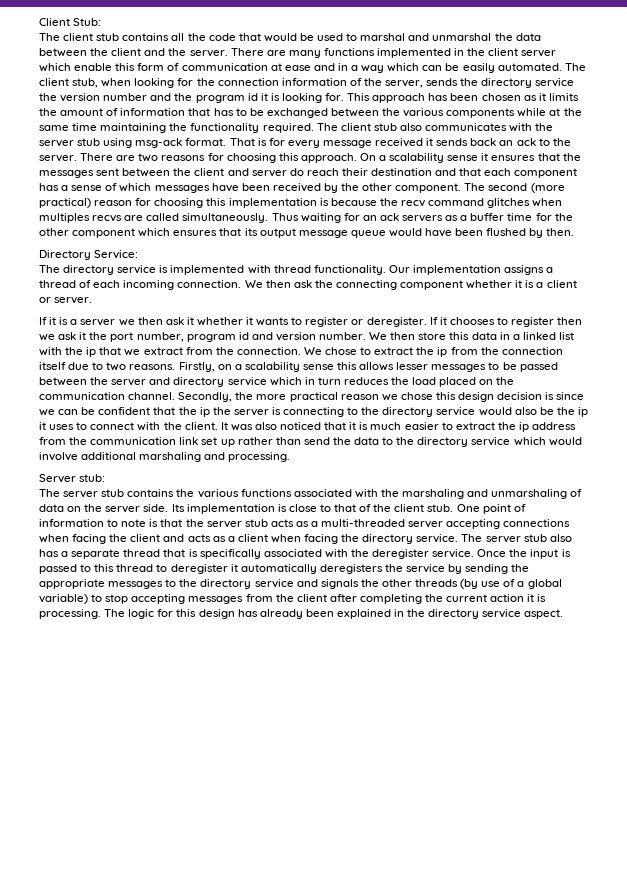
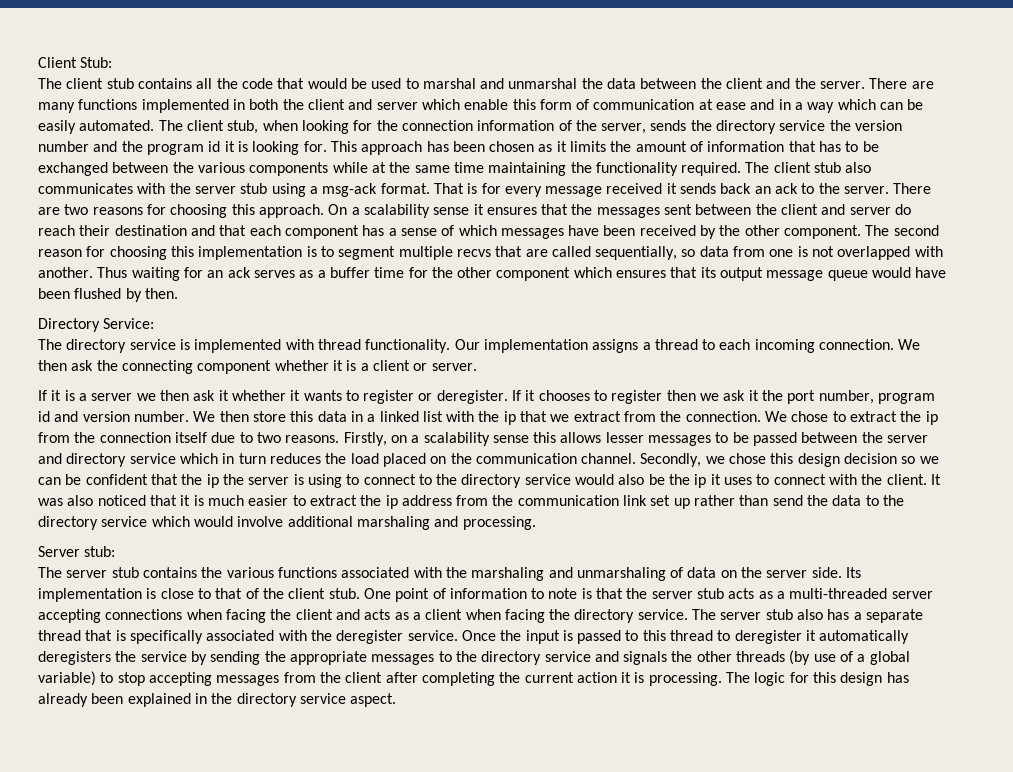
[467,48,519,56] the client -> [249,99,373,110] both the client and
(133, 143) none -> [309,186,318,194] a
[530,183,565,193] [39,198,91,208] (more practical) -> (939, 230) none
[330,198,563,208] [39,213,269,223] because the recv command glitches when multiples recvs are called simultaneously. -> [320,246,943,260] [38,267,93,278] to segment multiple recvs that are called sequentially, so data from one is not overlapped with another.
[402,215,444,222] servers -> [253,270,295,278] serves
[79,280,92,288] of -> [702,339,716,350] to
[235,392,379,402] the more practical reason -> (702, 460) none
[545,392,585,400] is since -> [901,456,916,464] so
[283,407,345,417] connecting -> [307,474,416,488] using to connect

